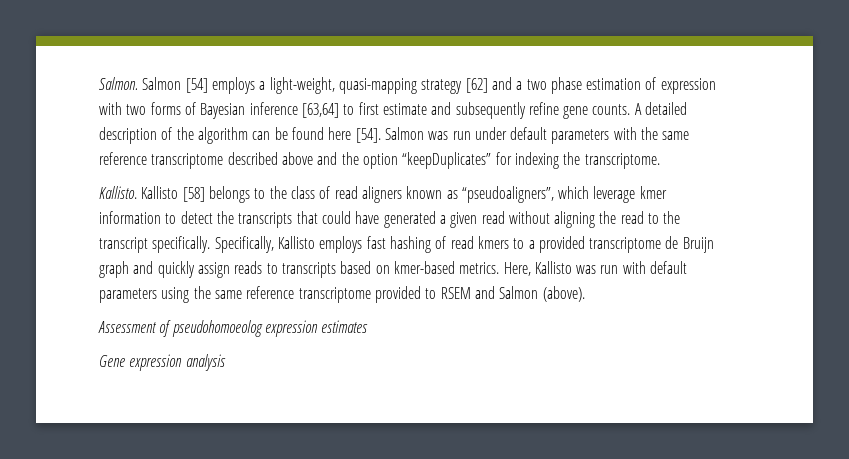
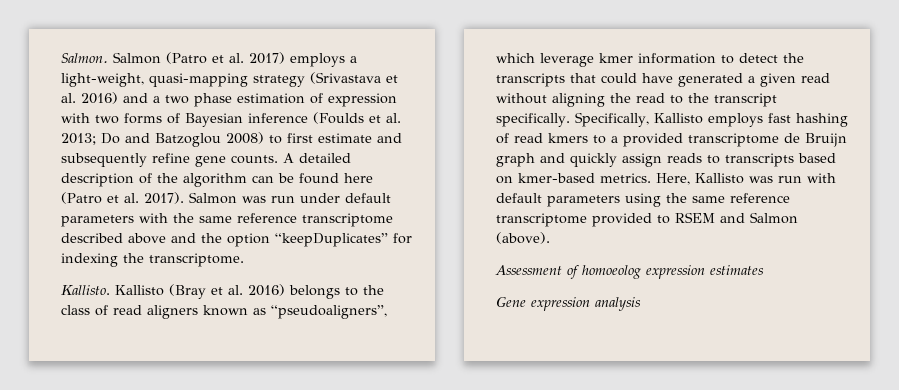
[185,78,208,93] [54] -> [166,52,285,64] (Patro et al. 2017)
[465,78,488,93] [62] -> [310,72,398,84] [61,92,118,104] (Srivastava et al. 2016)
[301,103,339,118] [63,64] -> [313,112,401,124] [61,132,264,147] (Foulds et al. 2013; Do and Batzoglou 2008)
[355,128,381,143] [54]. -> [61,192,184,204] (Patro et al. 2017).
[182,187,205,202] [58] -> [169,284,285,299] (Bray et al. 2016)
[171,320,263,337] pseudohomoeolog -> [582,265,641,279] homoeolog

